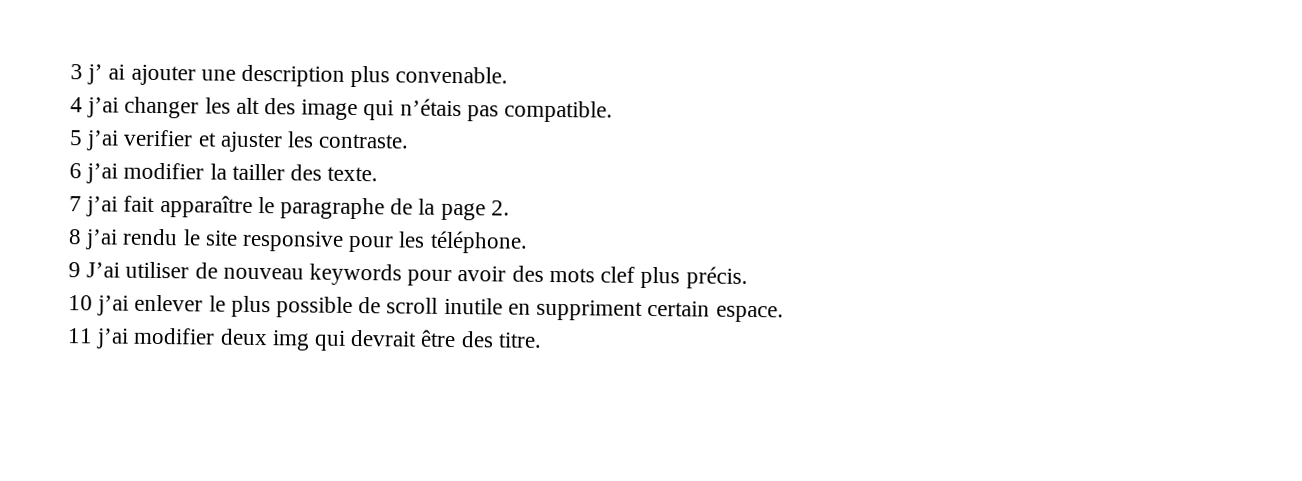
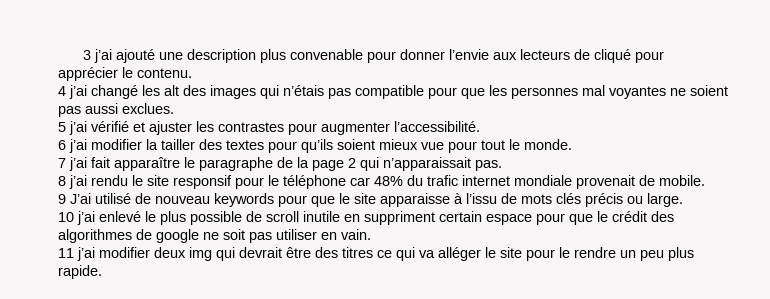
[87,64,509,88] j’ ai ajouter une description plus convenable. -> [94,49,665,63] [58,67,192,81] j’ai ajouté une description plus convenable pour donner l’envie aux lecteurs de cliqué pour apprécier le contenu.
[124,96,200,119] changer -> [91,85,138,99] changé
[301,99,359,121] image -> [210,85,256,99] images
[504,100,614,123] compatible. -> [355,85,728,99] [58,103,174,117] compatible pour que les personnes mal voyantes ne soient pas aussi exclues.
[123,129,194,147] verifier -> [91,121,129,132] vérifié
[318,133,410,149] contraste. -> [218,121,480,135] contrastes pour augmenter l’accessibilité.
[327,166,379,182] texte. -> [226,139,572,153] textes pour qu’ils soient mieux vue pour tout le monde.
[490,200,510,216] 2. -> [348,157,502,171] 2 qui n’apparaissait pas.
[242,230,528,254] responsive pour les téléphone. -> [173,175,705,189] responsif pour le téléphone car 48% du trafic internet mondiale provenait de mobile.
[125,261,190,279] utiliser -> [95,193,131,204] utilisé
[457,265,748,289] avoir des mots clef plus précis. -> [311,193,683,207] que le site apparaisse à l’issu de mots clés précis ou large.
[134,294,204,312] enlever -> [99,211,141,222] enlevé
[715,305,784,323] espace. -> [486,211,674,225] [58,229,371,243] espace pour que le crédit des algorithmes de google ne soit pas utiliser en vain.
[497,332,542,348] titre. -> [342,247,694,261] [58,265,102,279] titres ce qui va alléger le site pour le rendre un peu plus rapide.

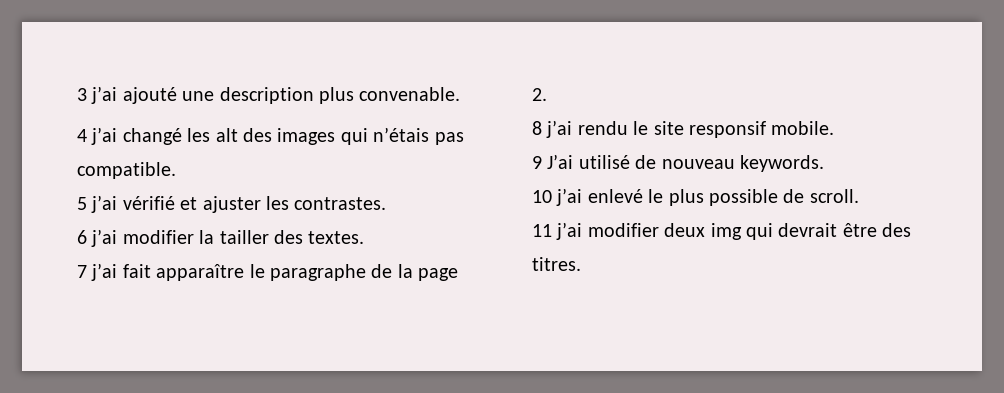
[290,49,665,63] [58,67,192,81] convenable pour donner l’envie aux lecteurs de cliqué pour apprécier le contenu. -> [359,87,461,101] convenable.
[355,85,728,99] [58,103,174,117] compatible pour que les personnes mal voyantes ne soient pas aussi exclues. -> [77,162,176,179] compatible.
[218,121,480,135] contrastes pour augmenter l’accessibilité. -> [294,197,387,210] contrastes.
[226,139,572,153] textes pour qu’ils soient mieux vue pour tout le monde. -> [308,231,365,244] textes.
[348,157,502,171] 2 qui n’apparaissait pas. -> [532,88,547,101] 2.
[235,175,655,189] pour le téléphone car 48% du trafic internet mondiale provenait de -> (766, 129) none
[214,193,683,207] keywords pour que le site apparaisse à l’issu de mots clés précis ou large. -> [740,155,824,172] keywords.
[266,211,674,225] [58,229,371,243] scroll inutile en suppriment certain espace pour que le crédit des algorithmes de google ne soit pas utiliser en vain. -> [809,189,859,203] scroll.
[342,247,694,261] [58,265,102,279] titres ce qui va alléger le site pour le rendre un peu plus rapide. -> [532,257,581,271] titres.

